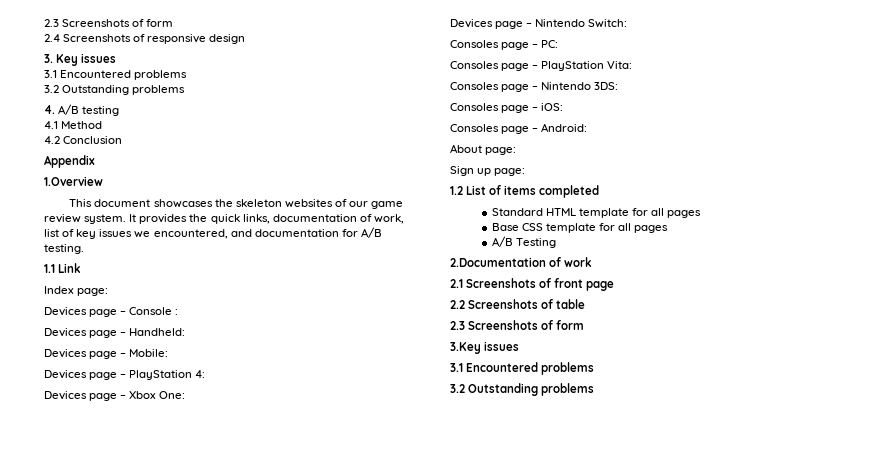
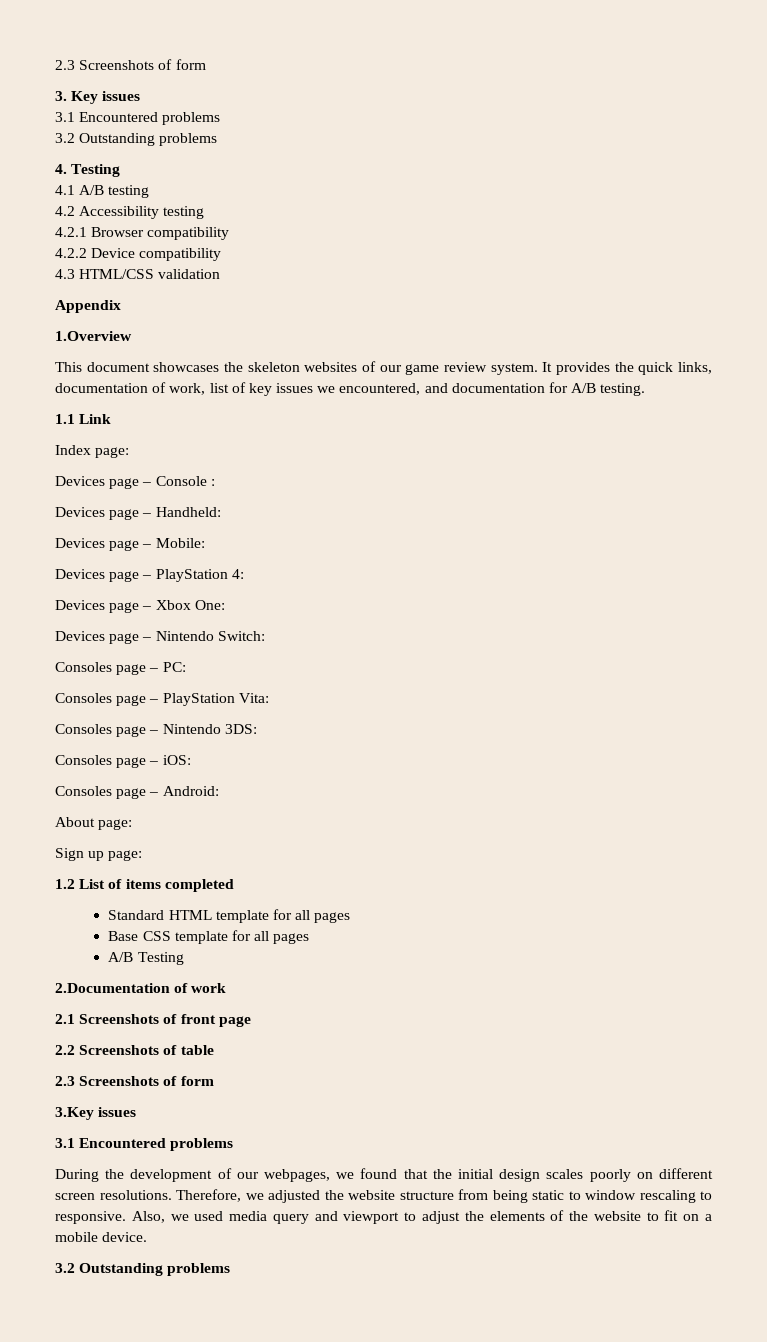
[44,19,174,27] [44,34,246,44] 2.3 Screenshots of form // 2.4 Screenshots of responsive design -> [55,59,206,70] 2.3 Screenshots of form
(55, 109) none -> [71,164,121,177] [55,185,75,195] Testing // 4.1
[44,121,103,129] [44,136,123,144] 4.1 Method // 4.2 Conclusion -> [55,206,205,219] [55,227,230,240] [55,248,222,261] [55,269,221,279] 4.2 Accessibility testing // 4.2.1 Browser compatibility // 4.2.2 Device compatibility // 4.3 HTML/CSS validation
(595, 368) none -> [55,1168,713,1182] [55,1189,712,1203] [55,1210,713,1224] [55,1232,148,1242] // During the development of our webpages, we found that the initial design scales poorly on different screen resolutions. Therefore, we adjusted the website structure from being static to window rescaling to responsive. Also, we used media query and viewport to adjust the elements of the website to fit on a mobile device.

